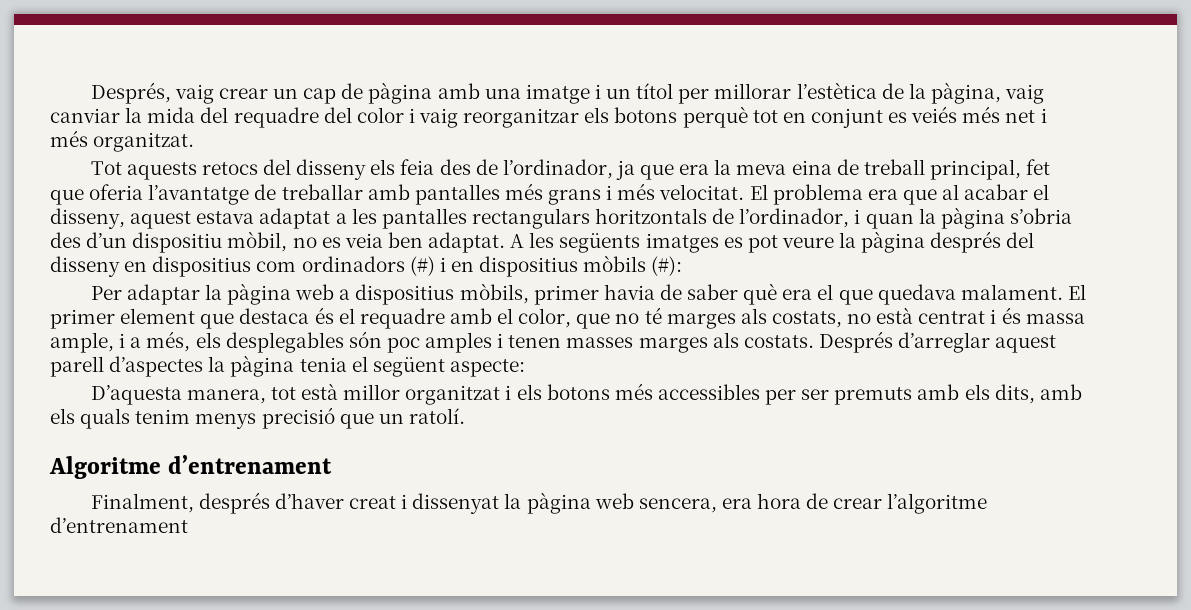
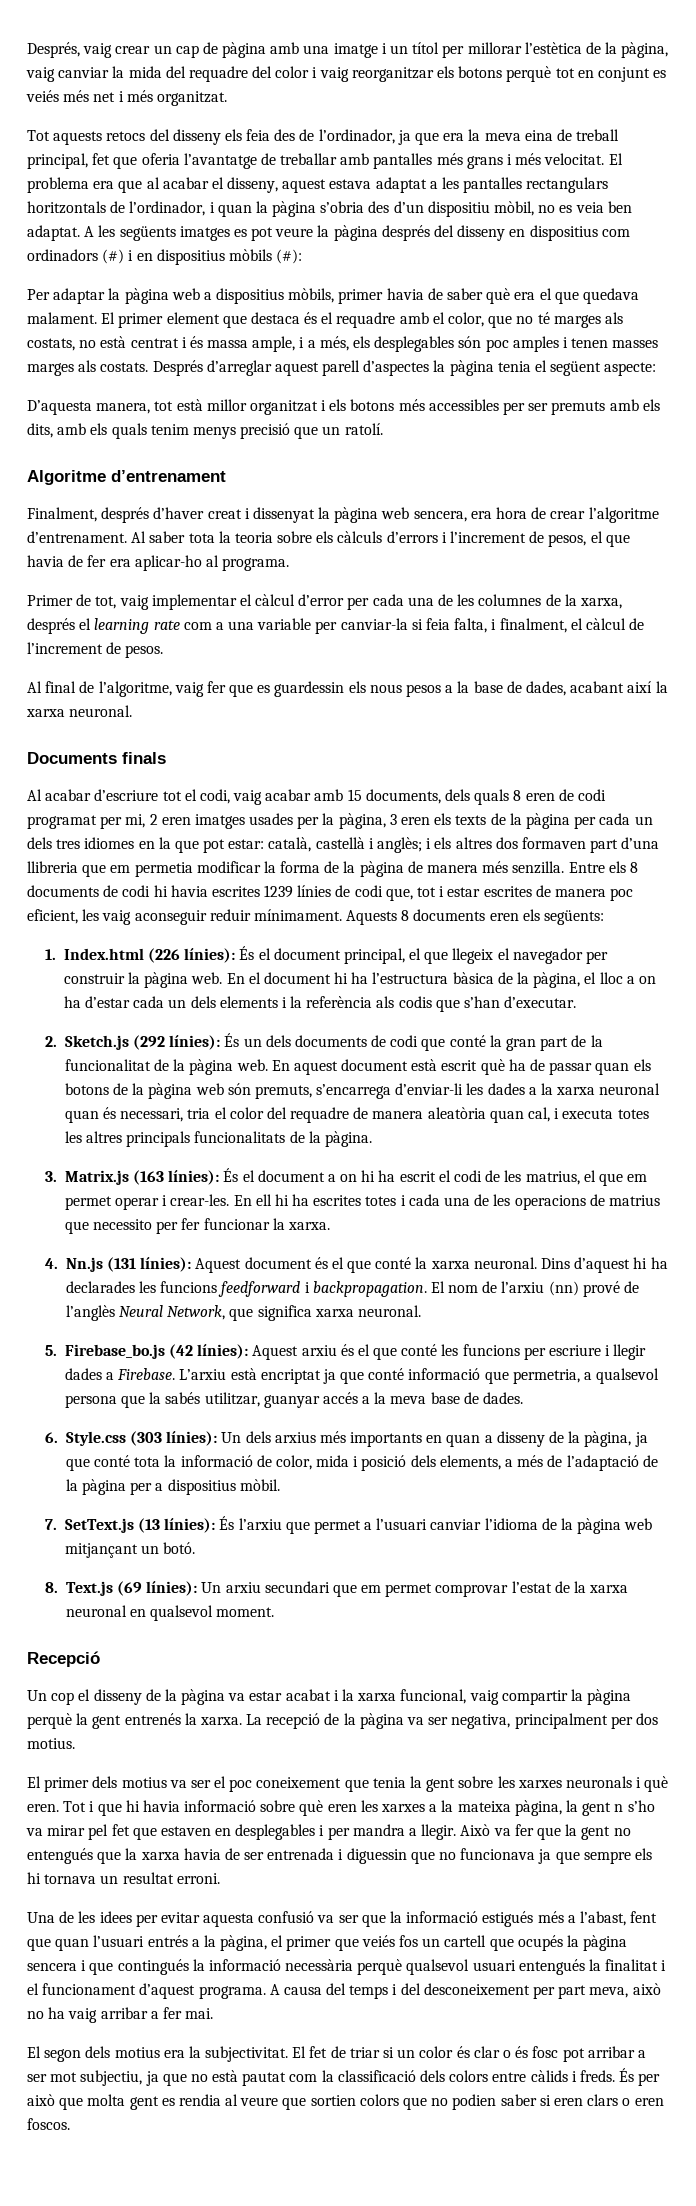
[50,517,188,533] d’entrenament -> [27,531,630,547] [27,555,290,571] [27,594,622,610] [27,618,645,634] [27,642,164,658] [27,681,668,697] [26,705,133,717] [27,752,166,764] [27,789,606,805] [27,813,653,829] [27,837,660,853] [27,861,638,877] [27,885,634,901] [27,909,605,925] [45,946,609,964] [63,972,656,988] [63,996,577,1012] [45,1033,603,1051] [64,1059,651,1075] [64,1083,661,1099] [64,1107,649,1123] [64,1131,372,1147] [45,1168,648,1186] [64,1194,660,1210] [64,1218,330,1234] [45,1257,668,1273] [65,1281,640,1297] [65,1305,421,1321] [45,1344,647,1360] [64,1368,660,1384] [64,1392,524,1408] [45,1431,648,1447] [65,1455,658,1471] [65,1479,280,1495] [45,1516,653,1534] [64,1542,196,1558] [45,1581,629,1597] [65,1605,275,1621] [27,1651,100,1667] [27,1689,632,1705] [27,1713,658,1729] [27,1738,75,1749] [27,1776,669,1792] [27,1800,655,1816] [26,1824,631,1840] [27,1848,652,1864] [27,1872,220,1884] [27,1911,658,1927] [27,1935,628,1951] [27,1959,667,1975] [27,1983,661,1999] [27,2007,214,2023] [27,2046,646,2062] [27,2068,661,2086] [27,2094,664,2110] [27,2118,70,2130] d’entrenament. Al saber tota la teoria sobre els càlculs d’errors i l’increment de pesos, el que havia de fer era aplicar-ho al programa. // Primer de tot, vaig implementar el càlcul d’error per cada una de les columnes de la xarxa, després el learning rate com a una variable per canviar-la si feia falta, i finalment, el càlcul de l’increment de pesos. // Al final de l’algoritme, vaig fer que es guardessin els nous pesos a la base de dades, acabant així la xarxa neuronal. // Documents finals // Al acabar d’escriure tot el codi, vaig acabar amb 15 documents, dels quals 8 eren de codi programat per mi, 2 eren imatges usades per la pàgina, 3 eren els texts de la pàgina per cada un dels tres idiomes en la que pot estar: català, castellà i anglès; i els altres dos formaven part d’una llibreria que em permetia modificar la forma de la pàgina de manera més senzilla. Entre els 8 documents de codi hi havia escrites 1239 línies de codi que, tot i estar escrites de manera poc eficient, les vaig aconseguir reduir mínimament. Aquests 8 documents eren els següents: // 1. Index.html (226 línies): És el document principal, el que llegeix el navegador per construir la pàgina web. En el document hi ha l’estructura bàsica de la pàgina, el lloc a on ha d’estar cada un dels elements i la referència als codis que s’han d’executar. // 2. Sketch.js (292 línies): És un dels documents de codi que conté la gran part de la funcionalitat de la pàgina web. En aquest document està escrit què ha de passar quan els botons de la pàgina web són premuts, s’encarrega d’enviar-li les dades a la xarxa neuronal quan és necessari, tria el color del requadre de manera aleatòria quan cal, i executa totes les altres principals funcionalitats de la pàgina. // 3. Matrix.js (163 línies): És el document a on hi ha escrit el codi de les matrius, el que em permet operar i crear-les. En ell hi ha escrites totes i cada una de les operacions de matrius que necessito per fer funcionar la xarxa. // 4. Nn.js (131 línies): Aquest document és el que conté la xarxa neuronal. Dins d’aquest hi ha declarades les funcions feedforward i backpropagation. El nom de l’arxiu (nn) prové de l’anglès Neural Network, que significa xarxa neuronal. // 5. Firebase_bo.js (42 línies): Aquest arxiu és el que conté les funcions per escriure i llegir dades a Firebase. L’arxiu està encriptat ja que conté informació que permetria, a qualsevol persona que la sabés utilitzar, guanyar accés a la meva base de dades. // 6. Style.css (303 línies): Un dels arxius més importants en quan a disseny de la pàgina, ja que conté tota la informació de color, mida i posició dels elements, a més de l’adaptació de la pàgina per a dispositius mòbil. // 7. SetText.js (13 línies): És l’arxiu que permet a l’usuari canviar l’idioma de la pàgina web mitjançant un botó. // 8. Text.js (69 línies): Un arxiu secundari que em permet comprovar l’estat de la xarxa neuronal en qualsevol moment. // Recepció // Un cop el disseny de la pàgina va estar acabat i la xarxa funcional, vaig compartir la pàgina perquè la gent entrenés la xarxa. La recepció de la pàgina va ser negativa, principalment per dos motius. // El primer dels motius va ser el poc coneixement que tenia la gent sobre les xarxes neuronals i què eren. Tot i que hi havia informació sobre què eren les xarxes a la mateixa pàgina, la gent n s’ho va mirar pel fet que estaven en desplegables i per mandra a llegir. Això va fer que la gent no entengués que la xarxa havia de ser entrenada i diguessin que no funcionava ja que sempre els hi tornava un resultat erroni. // Una de les idees per evitar aquesta confusió va ser que la informació estigués més a l’abast, fent que quan l’usuari entrés a la pàgina, el primer que veiés fos un cartell que ocupés la pàgina sencera i que contingués la informació necessària perquè qualsevol usuari entengués la finalitat i el funcionament d’aquest programa. A causa del temps i del desconeixement per part meva, això no ha vaig arribar a fer mai. // El segon dels motius era la subjectivitat. El fet de triar si un color és clar o és fosc pot arribar a ser mot subjectiu, ja que no està pautat com la classificació dels colors entre càlids i freds. És per això que molta gent es rendia al veure que sortien colors que no podien saber si eren clars o eren foscos.

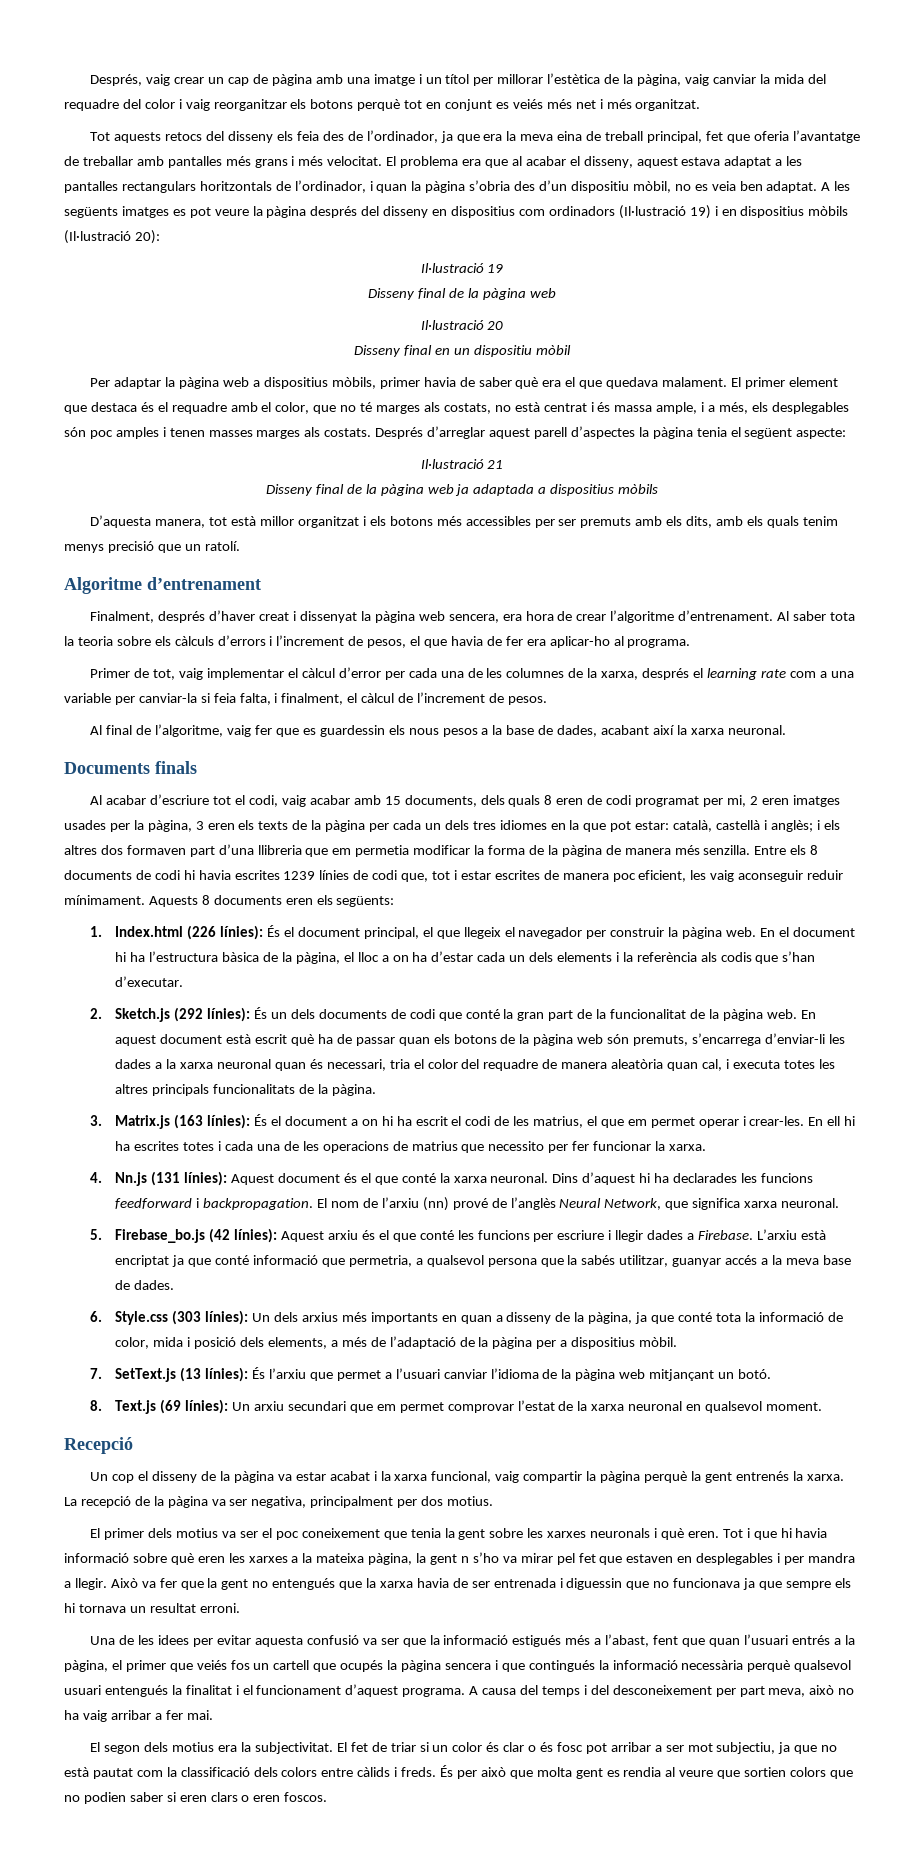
[102,249,125,264] (#) -> [618,205,711,219] (Il·lustració 19)
[276,249,303,264] (#): -> [64,230,160,244] [420,263,504,273] [368,288,556,300] [420,320,504,330] [354,345,571,357] (Il·lustració 20): // Il·lustració 19 // Disseny final de la pàgina web // Il·lustració 20 // Disseny final en un dispositiu mòbil
(657, 369) none -> [420,459,504,469] [265,484,659,496] // Il·lustració 21 // Disseny final de la pàgina web ja adaptada a dispositius mòbils

